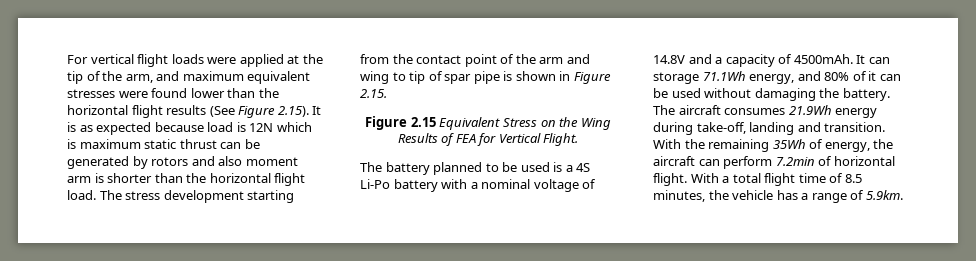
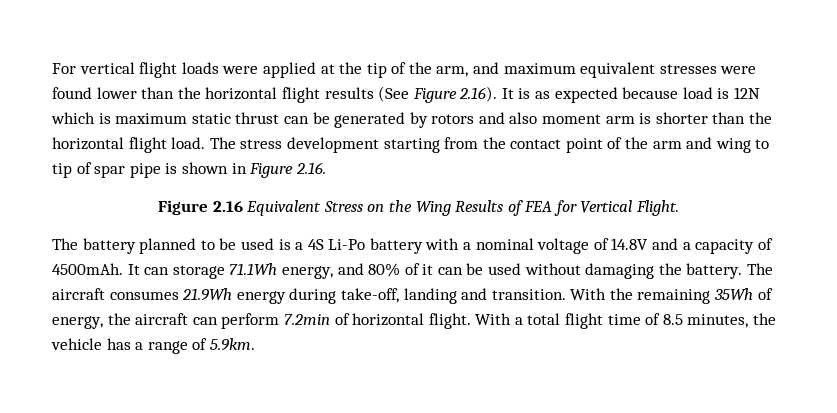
[277,106,309,117] 2.15). -> [459,86,498,102] 2.16).
[360,89,387,98] [365,116,436,130] 2.15. // Figure 2.15 -> [295,162,326,174] [157,200,243,215] 2.16. // Figure 2.16

